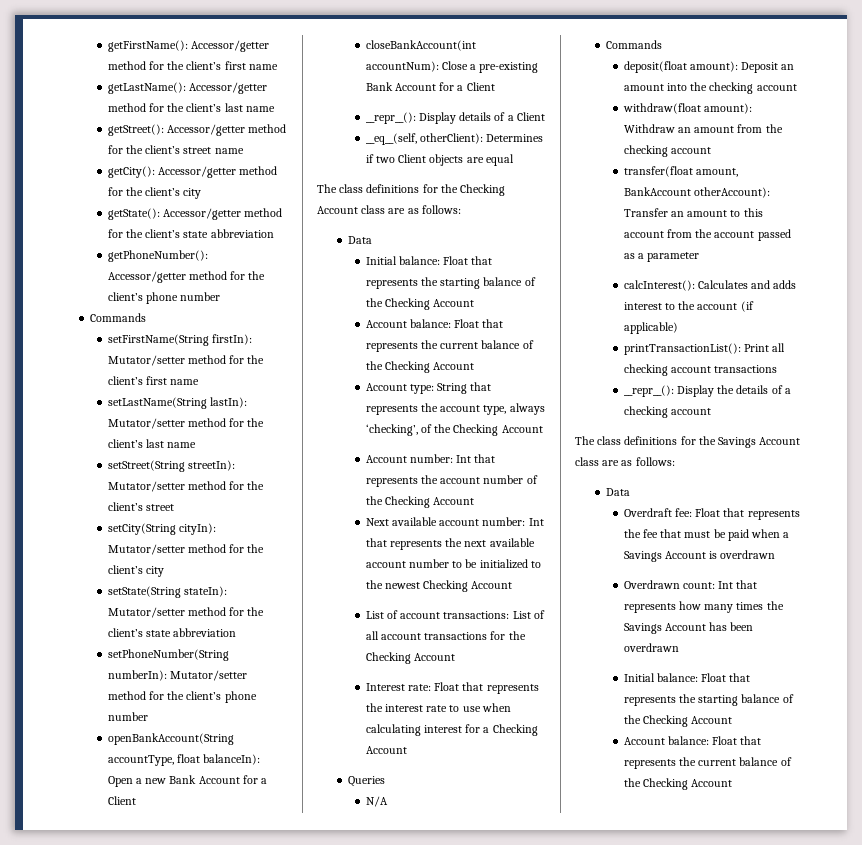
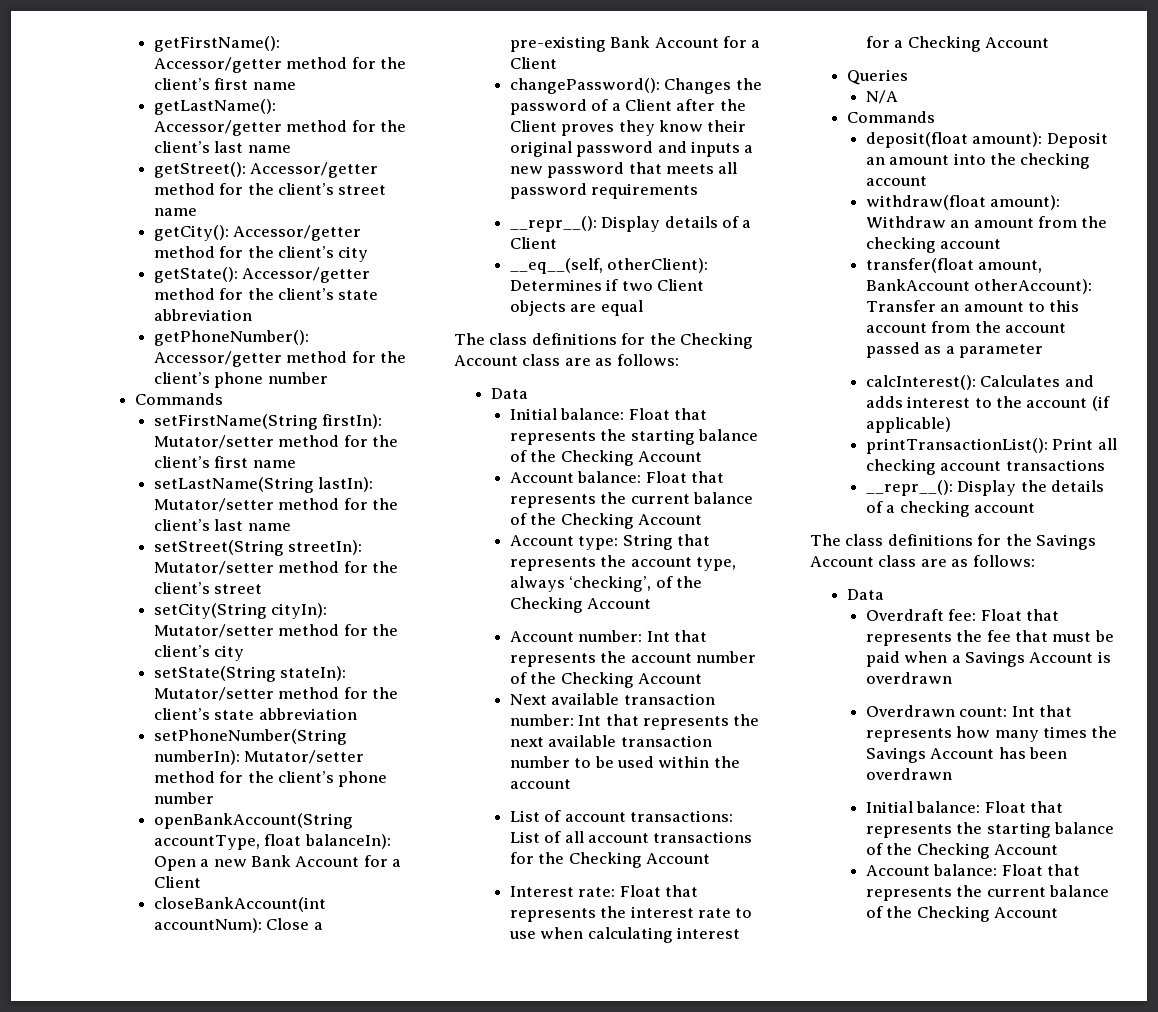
(495, 86) none -> [509,78,762,94] [509,99,746,115] [509,120,747,136] [509,141,754,157] [509,162,738,178] [509,183,699,199] // changePassword(): Changes the password of a Client after the Client proves they know their original password and inputs a new password that meets all password requirements
[439,519,480,526] account -> [623,693,715,705] transaction
[365,561,406,568] account -> [620,735,712,747] transaction
[479,559,541,569] [365,580,513,592] initialized to the newest Checking Account -> [616,756,740,768] [509,779,571,789] used within the account

